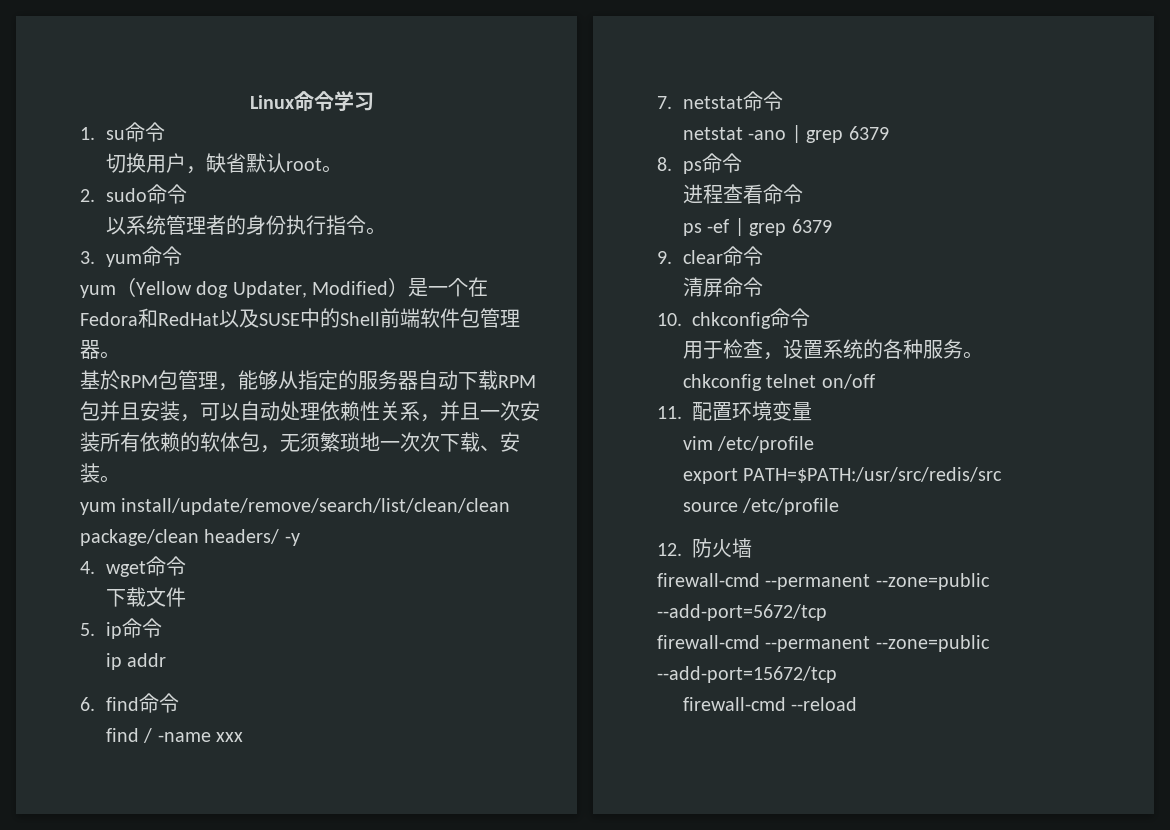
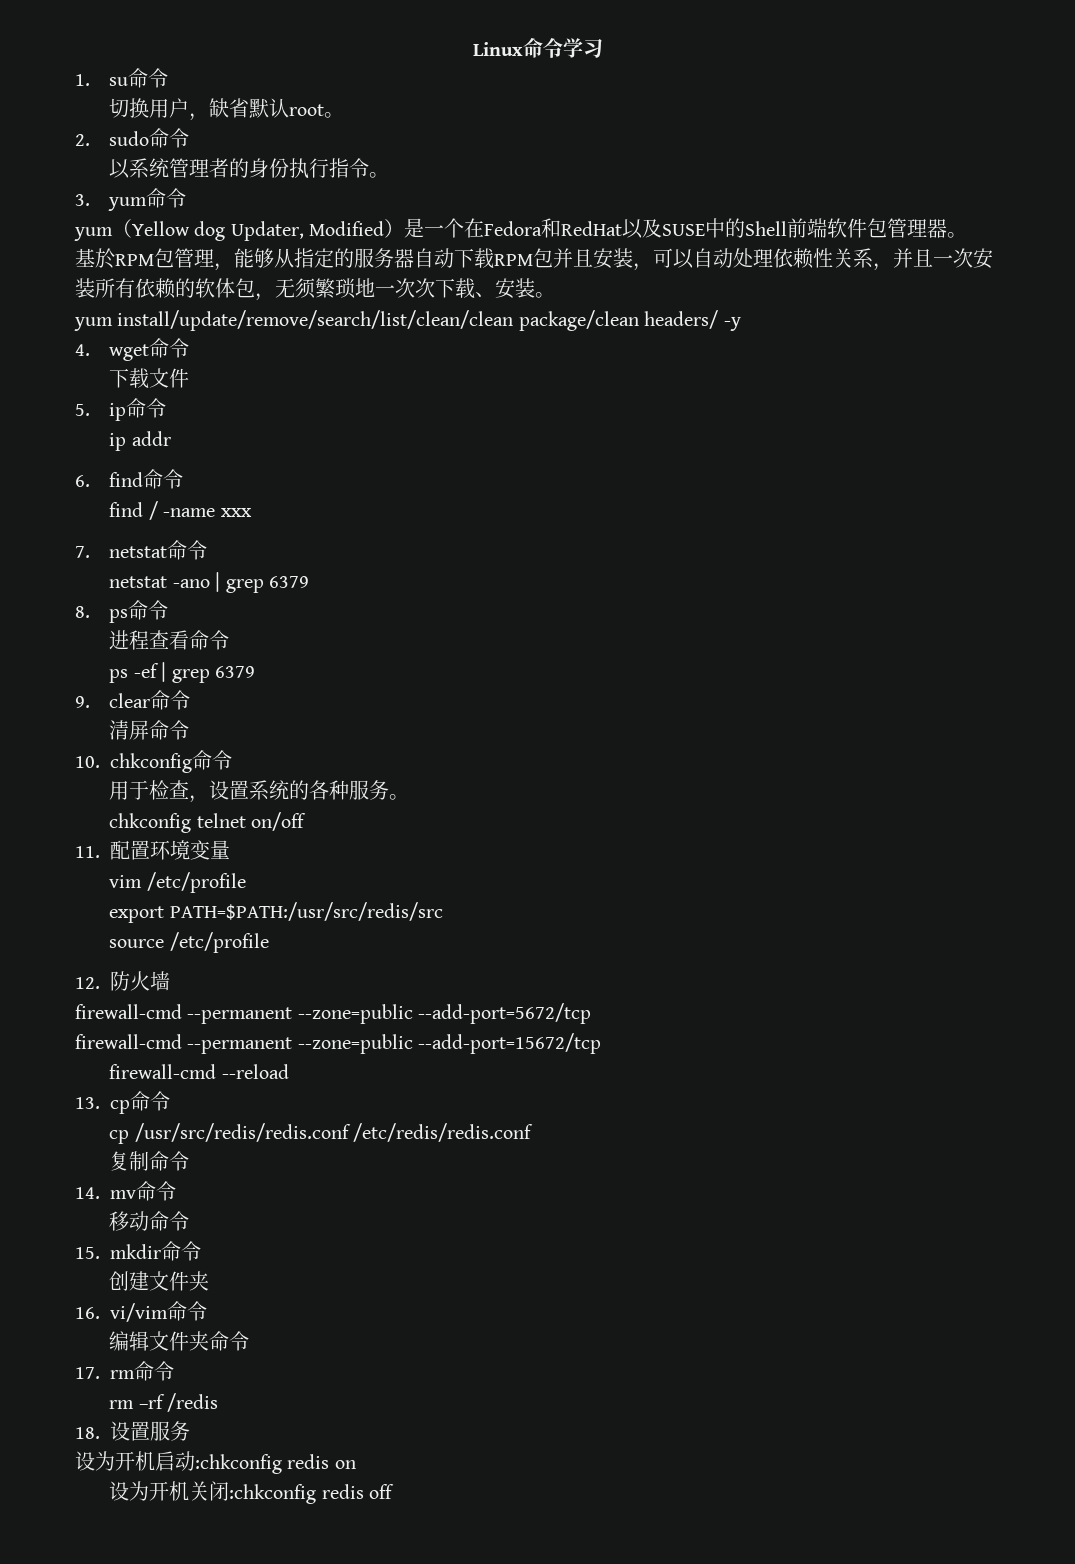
(858, 704) none -> [75,1091,170,1114] [109,1123,534,1144] [109,1151,190,1171] [75,1181,176,1201] [109,1211,190,1231] [75,1241,201,1261] [109,1271,210,1291] [75,1301,207,1322] [109,1331,250,1351] [75,1361,174,1381] [109,1393,219,1412] [75,1421,190,1441] [75,1451,356,1474] [109,1481,395,1504] // 13. cp命令 // cp /usr/src/redis/redis.conf /etc/redis/redis.conf // 复制命令 // 14. mv命令 // 移动命令 // 15. mkdir命令 // 创建文件夹 // 16. vi/vim命令 // 编辑文件夹命令 // 17. rm命令 // rm –rf /redis // 18.设置服务 // 设为开机启动:chkconfig redis on // 设为开机关闭:chkconfig redis off

